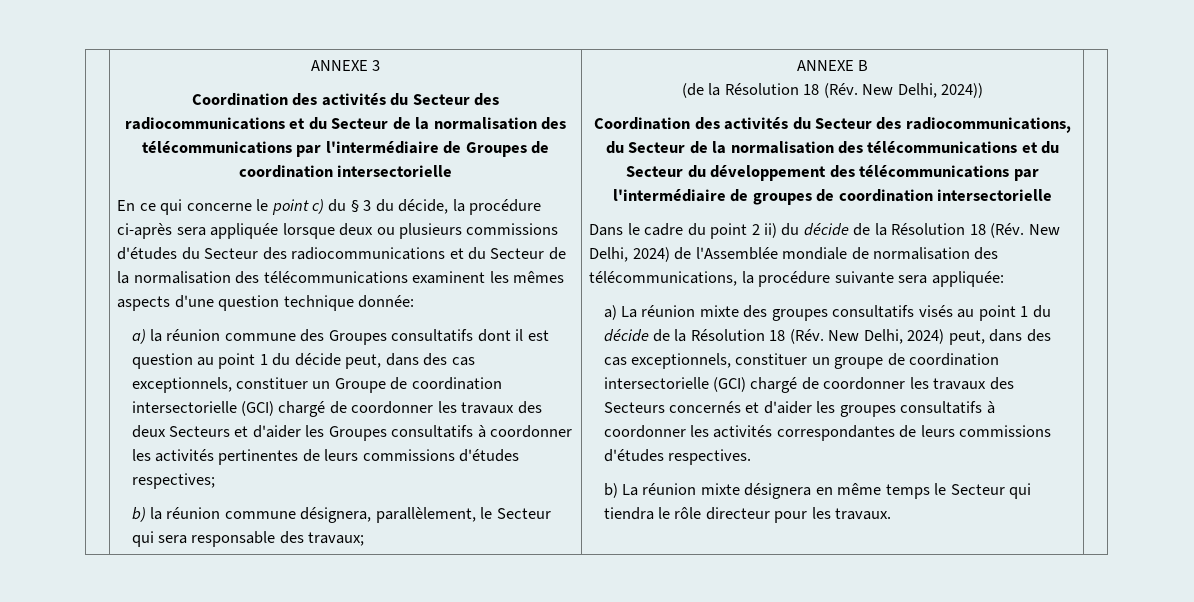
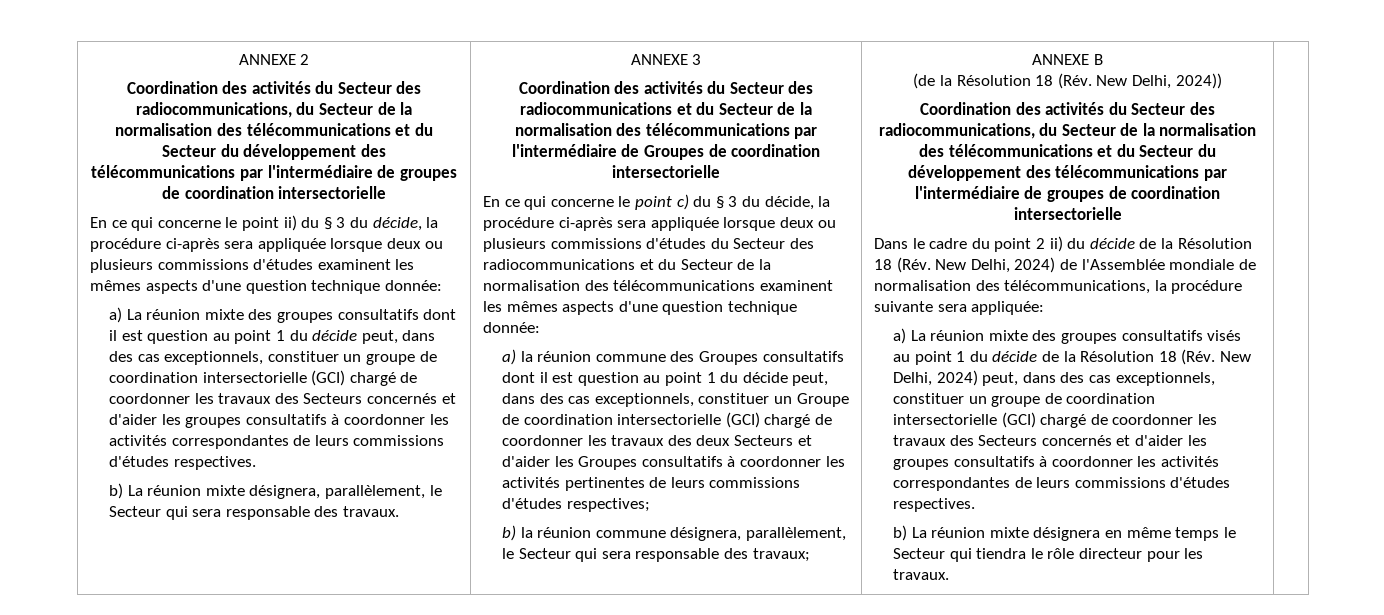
(310, 65) none -> [238,54,310,65] [126,81,422,94] [135,102,413,118] [115,123,433,136] [162,144,386,160] [91,165,457,181] [161,186,387,199] [90,215,439,231] [90,238,443,252] [90,259,415,273] [90,280,443,294] [109,307,457,323] [109,330,436,344] [109,351,437,365] [109,370,418,386] [109,393,456,404] [109,414,449,428] [109,435,445,449] [109,456,256,470] [109,483,442,499] [109,506,399,520] ANNEXE 2 // Coordination des activités du Secteur des radiocommunications, du Secteur de la normalisation des télécommunications et du Secteur du développement des télécommunications par l'intermédiaire de groupes de coordination intersectorielle // En ce qui concerne le point ii) du § 3 du décide, la procédure ci-après sera appliquée lorsque deux ou plusieurs commissions d'études examinent les mêmes aspects d'une question technique donnée: // a) La réunion mixte des groupes consultatifs dont il est question au point 1 du décide peut, dans des cas exceptionnels, constituer un groupe de coordination intersectorielle (GCI) chargé de coordonner les travaux des Secteurs concernés et d'aider les groupes consultatifs à coordonner les activités correspondantes de leurs commissions d'études respectives. // b) La réunion mixte désignera, parallèlement, le Secteur qui sera responsable des travaux.

